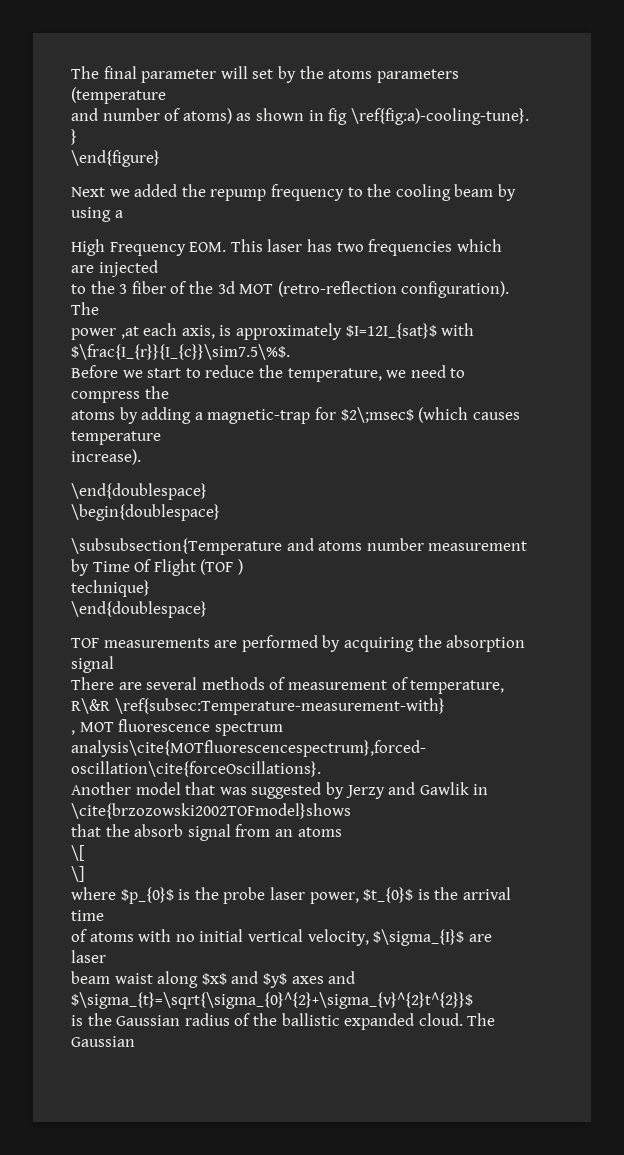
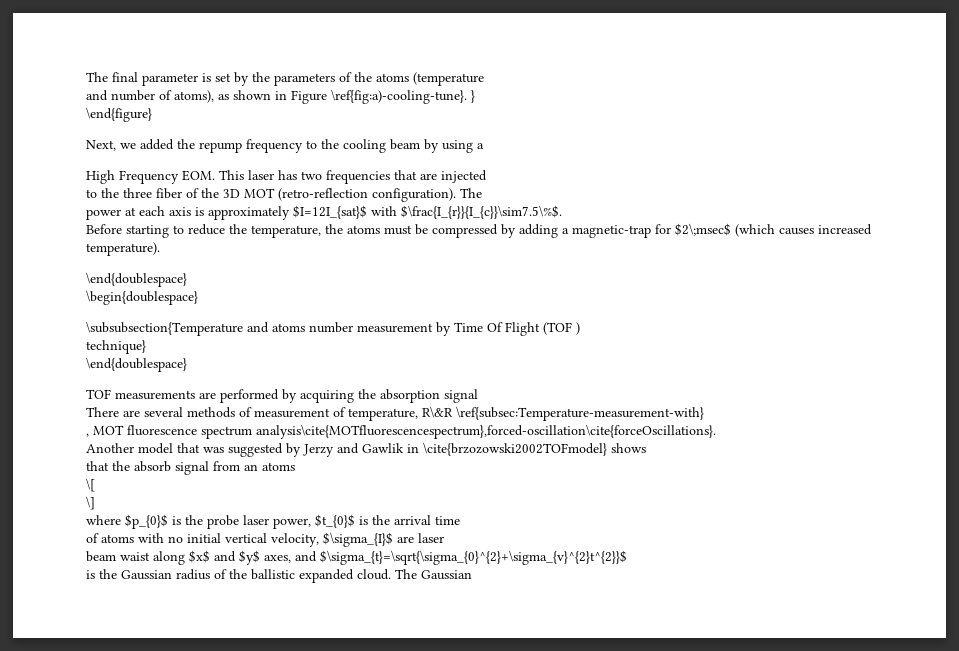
[220,66,248,79] will -> [202,73,211,82] is
[328,69,459,83] atoms parameters -> [274,72,409,86] parameters of the atoms
[182,108,232,124] atoms) -> [174,90,214,103] atoms),
[328,108,348,125] fig -> [291,90,327,104] Figure
[71,187,105,197] Next -> [86,140,116,151] Next,
[456,239,502,252] which -> [394,170,417,180] that
[119,284,128,294] 3 -> [123,188,152,198] three
[217,281,235,294] 3d -> [223,189,240,198] 3D
[120,323,215,339] ,at each axis, -> [125,206,191,216] at each axis
[122,368,182,378] we start -> [126,225,169,238] starting
[386,365,466,378] [71,386,169,403] [71,410,115,420] we need to compress the // atoms -> [325,224,498,238] the atoms must be compressed
[71,431,161,445] [71,449,141,465] temperature // increase). -> [818,224,872,235] [86,242,160,256] increased temperature).
[71,803,351,819] \cite{brzozowski2002TOFmodel}shows -> [423,442,646,456] \cite{brzozowski2002TOFmodel} shows
[291,976,324,984] axes -> [264,555,291,563] axes,

